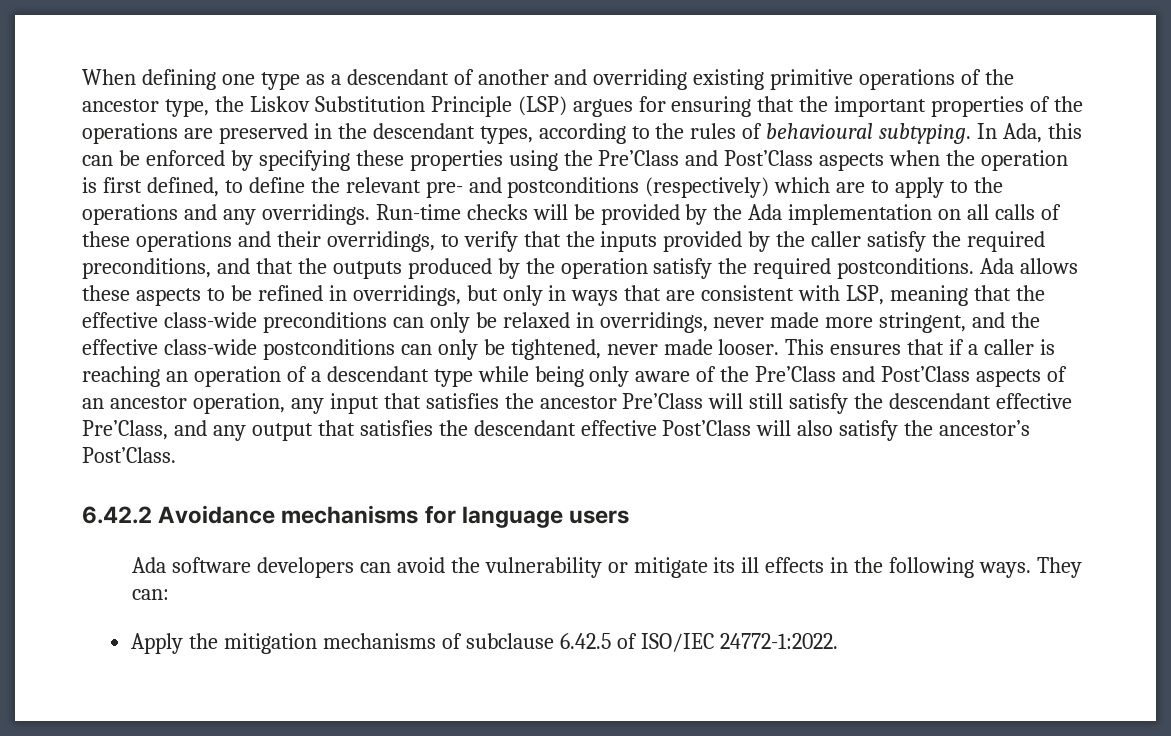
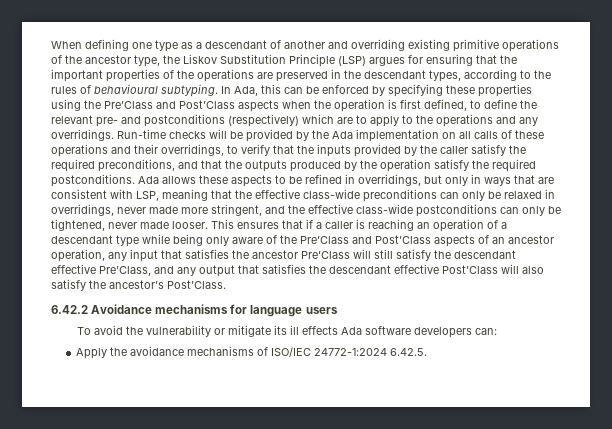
[132,557,391,578] Ada software developers can -> [76,327,91,335] To
[830,557,1083,578] in the following ways. They -> [340,326,472,338] Ada software developers
[224,633,318,654] mitigation -> [129,346,184,356] avoidance
[465,633,838,652] subclause 6.42.5 of ISO/IEC 24772-1:2022. -> [270,347,427,357] ISO/IEC 24772-1:2024 6.42.5.

